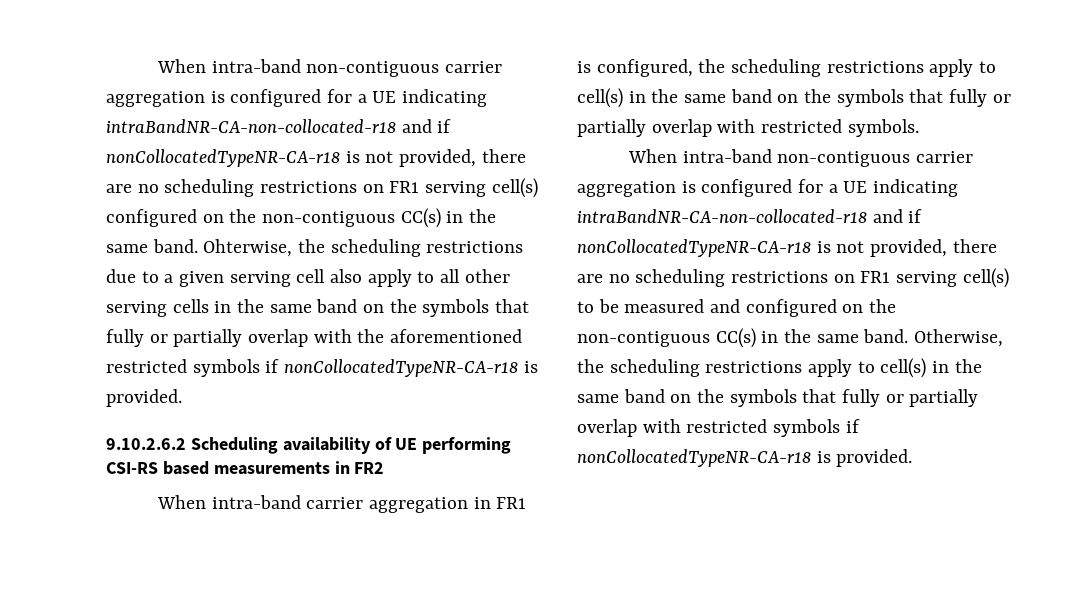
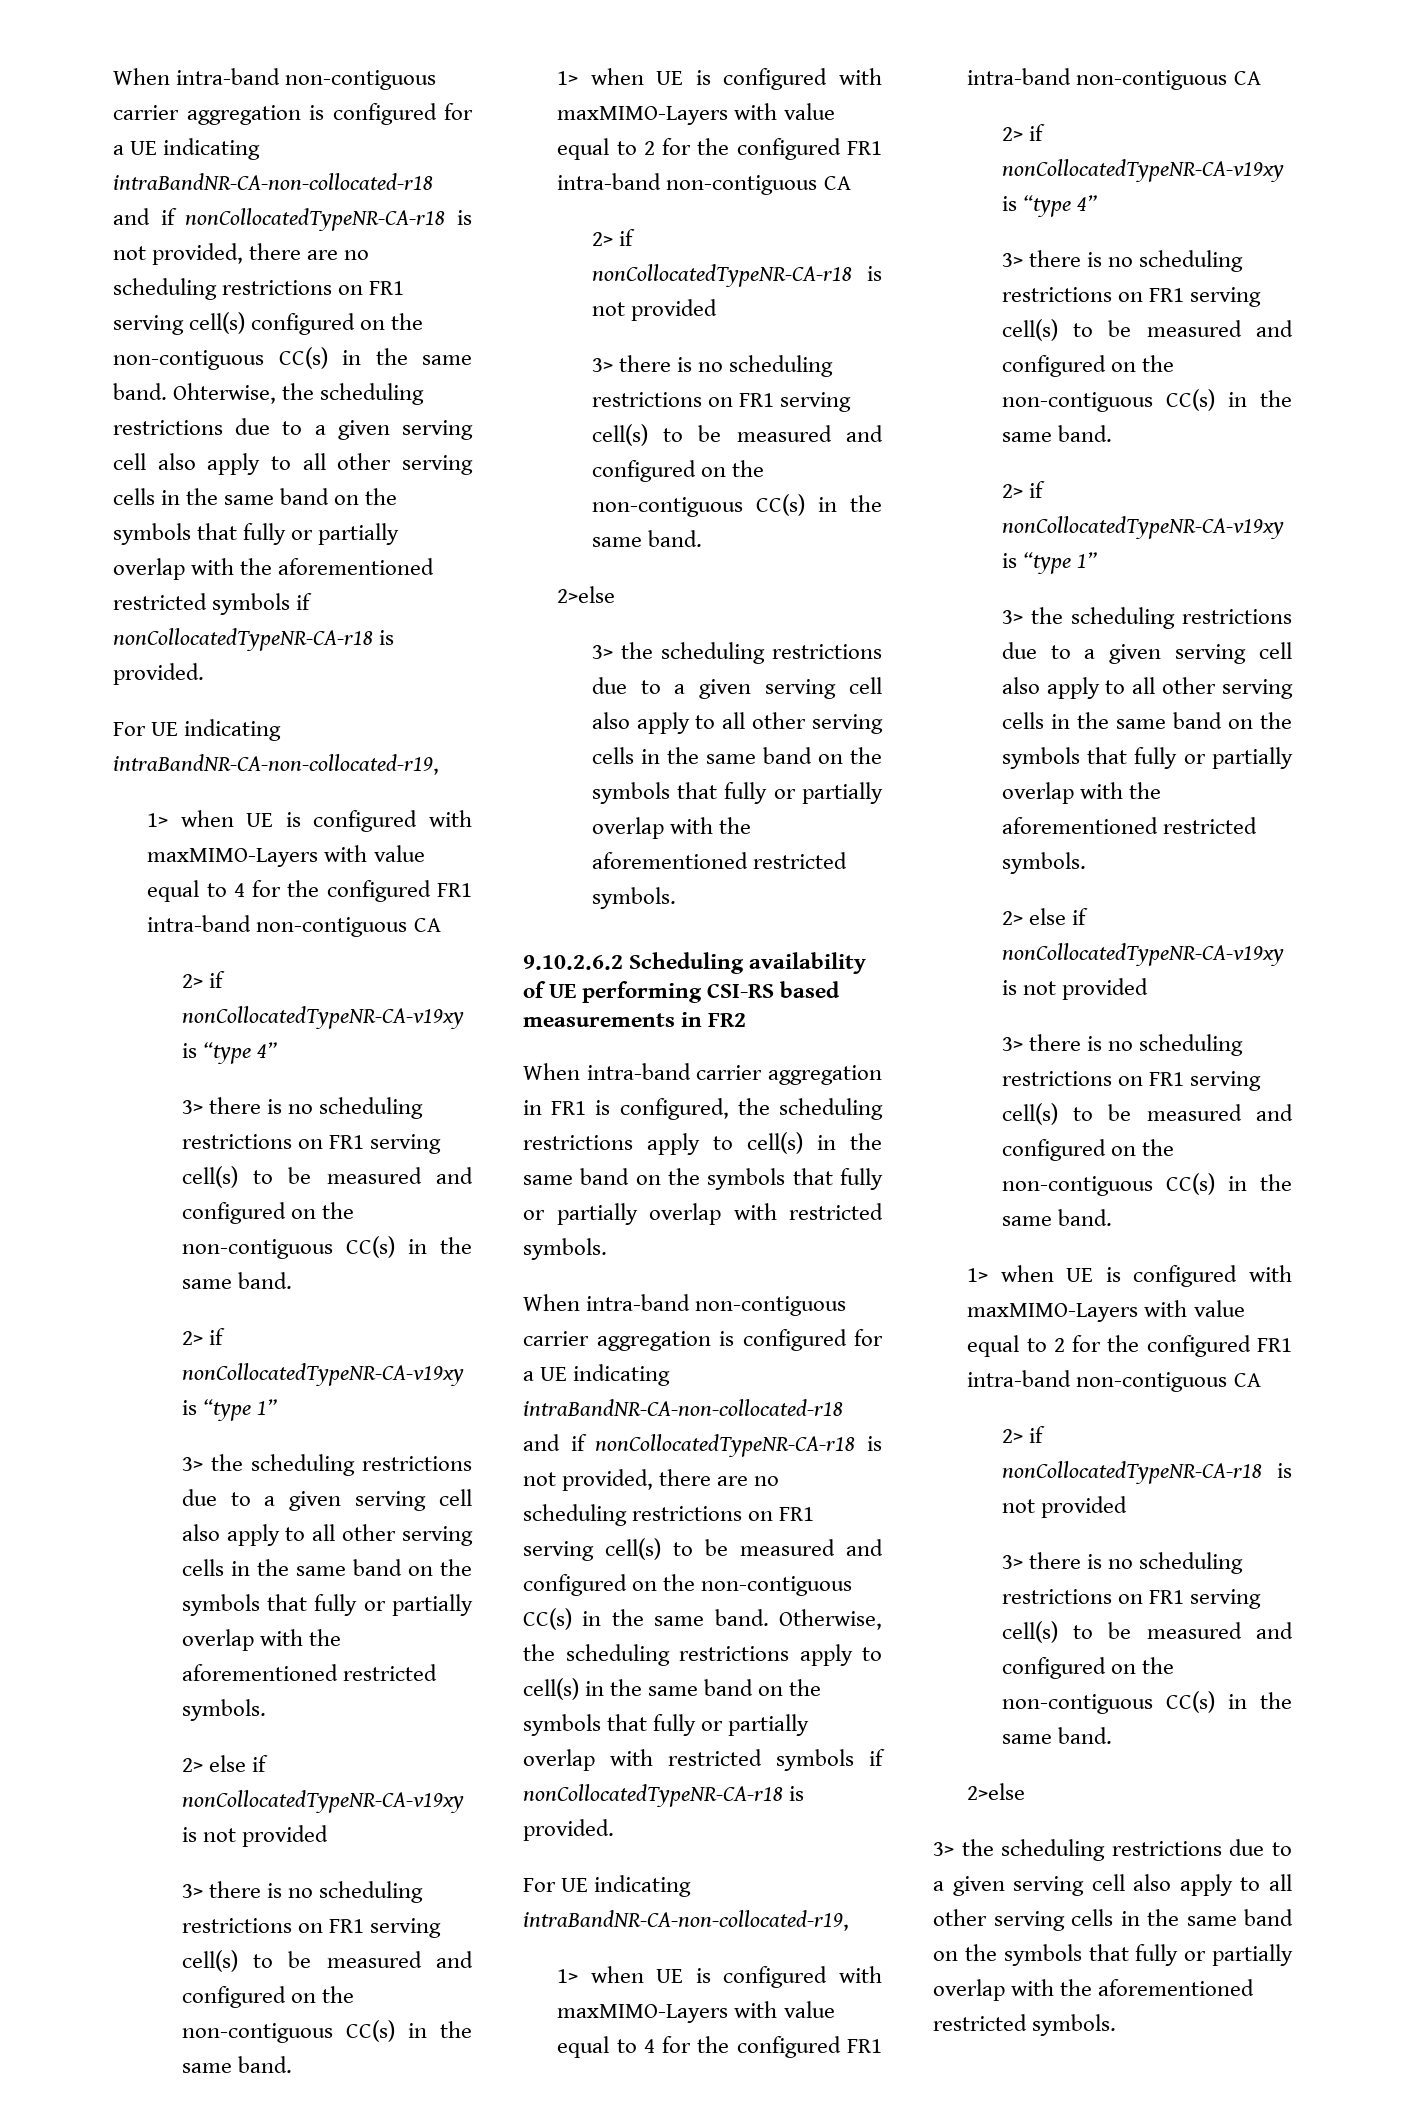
(182, 398) none -> [113,719,282,741] [113,754,439,775] [147,810,472,832] [147,845,425,867] [147,880,473,902] [147,915,441,937] [181,971,225,988] [181,1006,464,1029] [181,1042,277,1064] [181,1097,424,1119] [181,1134,441,1154] [181,1166,473,1188] [181,1202,354,1224] [181,1236,472,1259] [181,1272,292,1289] [181,1328,225,1345] [181,1363,464,1386] [181,1399,277,1421] [181,1454,472,1476] [181,1489,472,1511] [181,1524,473,1546] [181,1559,472,1576] [181,1594,473,1616] [181,1629,341,1651] [181,1664,437,1681] [181,1699,266,1721] [181,1755,268,1772] [181,1790,464,1813] [181,1825,328,1847] [181,1881,424,1903] [181,1918,441,1938] [181,1950,473,1972] [181,1986,354,2008] [181,2020,472,2043] [181,2056,292,2073] [557,68,882,90] [557,103,835,125] [557,138,882,160] [557,173,851,195] [591,229,635,246] [591,264,882,287] [591,299,717,321] [591,355,834,377] [591,392,851,412] [591,424,883,446] [591,460,764,482] [591,494,882,517] [591,530,702,547] [557,586,616,603] [591,642,882,664] [591,677,882,699] [591,712,883,734] [591,747,882,764] [591,782,883,804] [591,817,751,839] [591,852,847,869] [591,887,676,909] // For UE indicating intraBandNR-CA-non-collocated-r19, // 1> when UE is configured with maxMIMO-Layers with value equal to 4 for the configured FR1 intra-band non-contiguous CA // 2> if nonCollocatedTypeNR-CA-v19xy is “type 4” // 3> there is no scheduling restrictions on FR1 serving cell(s) to be measured and configured on the non-contiguous CC(s) in the same band. // 2> if nonCollocatedTypeNR-CA-v19xy is “type 1” // 3> the scheduling restrictions due to a given serving cell also apply to all other serving cells in the same band on the symbols that fully or partially overlap with the aforementioned restricted symbols. // 2> else if nonCollocatedTypeNR-CA-v19xy is not provided // 3> there is no scheduling restrictions on FR1 serving cell(s) to be measured and configured on the non-contiguous CC(s) in the same band. // 1> when UE is configured with maxMIMO-Layers with value equal to 2 for the configured FR1 intra-band non-contiguous CA // 2> if nonCollocatedTypeNR-CA-r18 is not provided // 3> there is no scheduling restrictions on FR1 serving cell(s) to be measured and configured on the non-contiguous CC(s) in the same band. // 2>else // 3> the scheduling restrictions due to a given serving cell also apply to all other serving cells in the same band on the symbols that fully or partially overlap with the aforementioned restricted symbols.
(913, 458) none -> [523,1875,692,1897] [523,1910,849,1931] [557,1966,882,1988] [557,2001,835,2023] [557,2036,882,2058] [967,68,1261,90] [1001,124,1045,141] [1001,159,1284,182] [1001,195,1097,217] [1001,250,1244,272] [1001,287,1261,307] [1001,319,1293,341] [1001,355,1174,377] [1001,389,1292,412] [1001,425,1112,442] [1001,481,1045,498] [1001,516,1284,539] [1001,552,1097,574] [1001,607,1292,629] [1001,642,1292,664] [1001,677,1293,699] [1001,712,1292,729] [1001,747,1293,769] [1001,782,1161,804] [1001,817,1257,834] [1001,852,1086,874] [1001,908,1088,925] [1001,943,1284,966] [1001,978,1148,1000] [1001,1034,1244,1056] [1001,1071,1261,1091] [1001,1103,1293,1125] [1001,1139,1174,1161] [1001,1173,1292,1196] [1001,1209,1112,1226] [967,1265,1292,1287] [967,1300,1245,1322] [967,1335,1292,1357] [967,1370,1261,1392] [1001,1426,1045,1443] [1001,1461,1292,1484] [1001,1496,1127,1518] [1001,1552,1244,1574] [1001,1589,1261,1609] [1001,1621,1293,1643] [1001,1657,1174,1679] [1001,1691,1292,1714] [1001,1727,1112,1744] [967,1783,1026,1800] [933,1839,1292,1861] [933,1874,1292,1896] [933,1909,1293,1931] [933,1944,1293,1966] [933,1979,1255,2001] [933,2014,1117,2036] // For UE indicating intraBandNR-CA-non-collocated-r19, // 1> when UE is configured with maxMIMO-Layers with value equal to 4 for the configured FR1 intra-band non-contiguous CA // 2> if nonCollocatedTypeNR-CA-v19xy is “type 4” // 3> there is no scheduling restrictions on FR1 serving cell(s) to be measured and configured on the non-contiguous CC(s) in the same band. // 2> if nonCollocatedTypeNR-CA-v19xy is “type 1” // 3> the scheduling restrictions due to a given serving cell also apply to all other serving cells in the same band on the symbols that fully or partially overlap with the aforementioned restricted symbols. // 2> else if nonCollocatedTypeNR-CA-v19xy is not provided // 3> there is no scheduling restrictions on FR1 serving cell(s) to be measured and configured on the non-contiguous CC(s) in the same band. // 1> when UE is configured with maxMIMO-Layers with value equal to 2 for the configured FR1 intra-band non-contiguous CA // 2> if nonCollocatedTypeNR-CA-r18 is not provided // 3> there is no scheduling restrictions on FR1 serving cell(s) to be measured and configured on the non-contiguous CC(s) in the same band. // 2>else // 3> the scheduling restrictions due to a given serving cell also apply to all other serving cells in the same band on the symbols that fully or partially overlap with the aforementioned restricted symbols.

